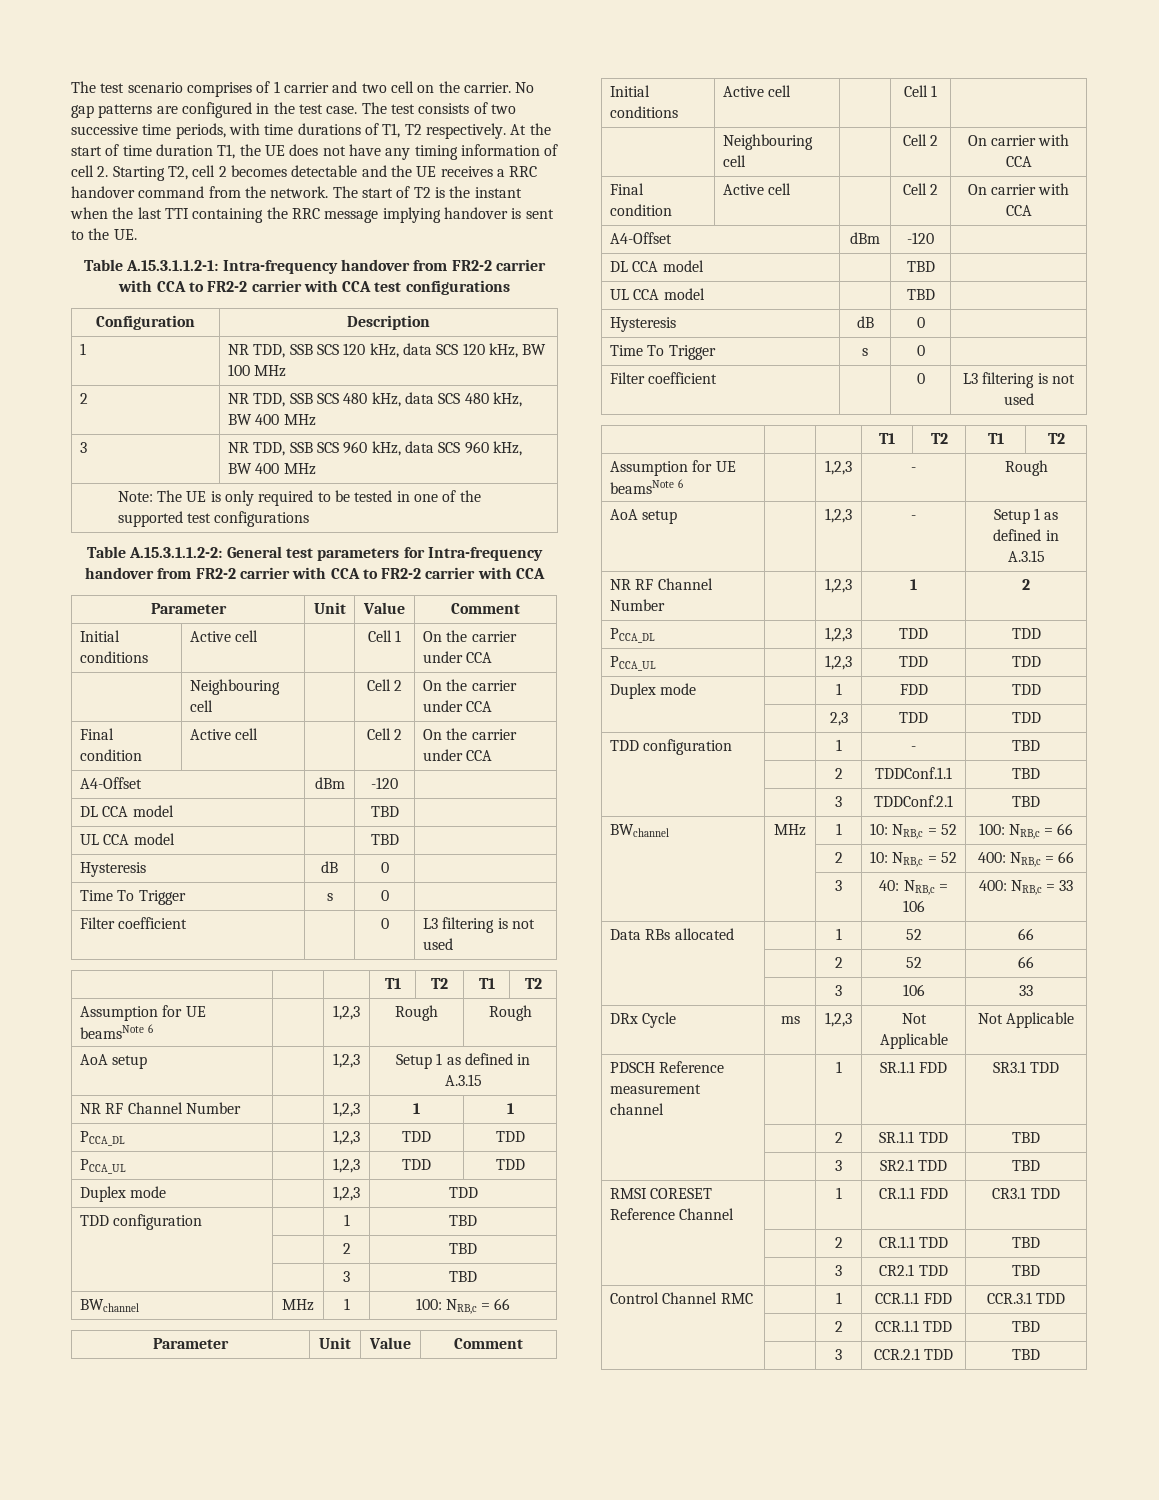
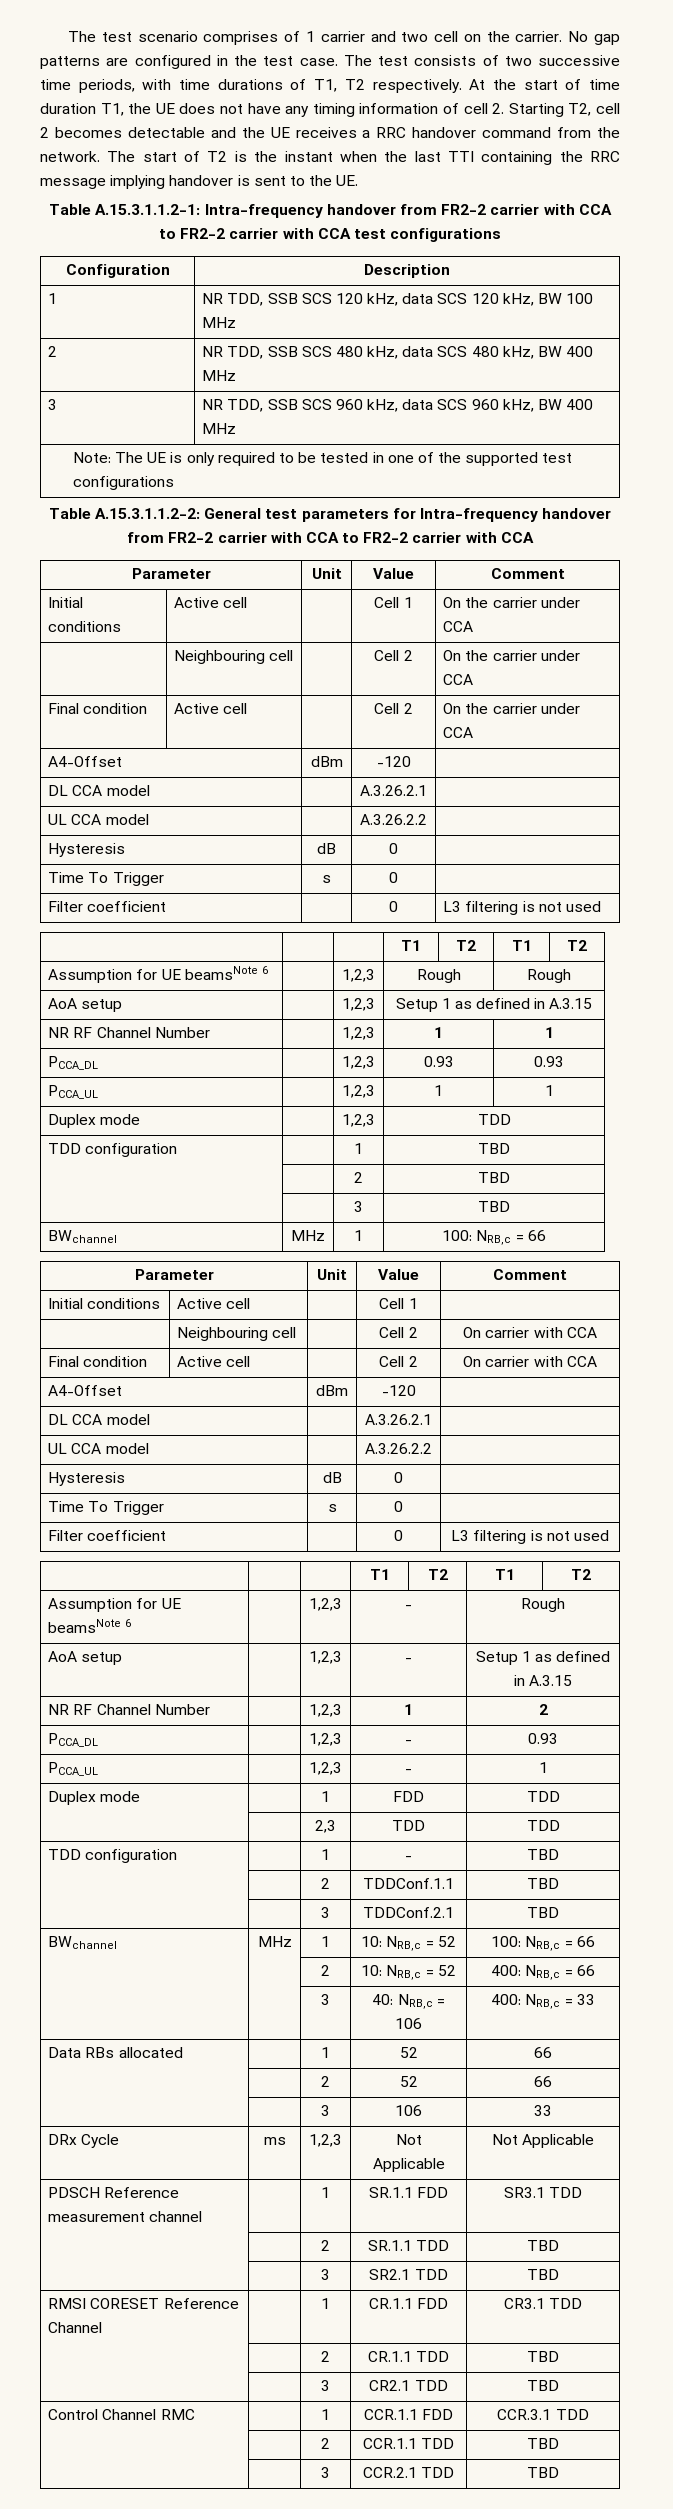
[370,806,399,817] [79,833,175,845] [370,834,399,845] TBD | // UL CCA model | | TBD -> [360,785,427,796] [48,814,149,825] [360,814,427,825] A.3.26.2.1 | // UL CCA model | | A.3.26.2.2
[402,1131,431,1142] [495,1131,525,1142] [79,1159,126,1174] [333,1158,360,1173] [402,1159,431,1170] [495,1159,525,1170] TDD | TDD // PCCA_UL | | 1,2,3 | TDD | TDD -> [423,1056,454,1067] [534,1056,564,1067] [48,1085,99,1099] [342,1085,375,1098] [434,1085,443,1096] [544,1085,554,1096] 0.93 | 0.93 // PCCA_UL | | 1,2,3 | 1 | 1
[906,261,935,272] [609,288,705,300] [906,289,935,300] TBD | // UL CCA model | | TBD -> [365,1414,432,1425] [48,1443,149,1454] [365,1443,432,1454] A.3.26.2.1 | // UL CCA model | | A.3.26.2.2
[899,628,928,639] [1011,628,1041,639] [609,656,656,671] [825,655,852,670] [899,656,928,667] [1011,656,1041,667] TDD | TDD // PCCA_UL | | 1,2,3 | TDD | TDD -> [405,1740,412,1744] [528,1733,558,1744] [48,1762,99,1776] [309,1762,342,1775] [405,1769,412,1773] [538,1762,548,1773] - | 0.93 // PCCA_UL | | 1,2,3 | - | 1

